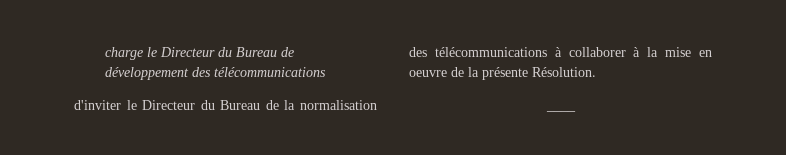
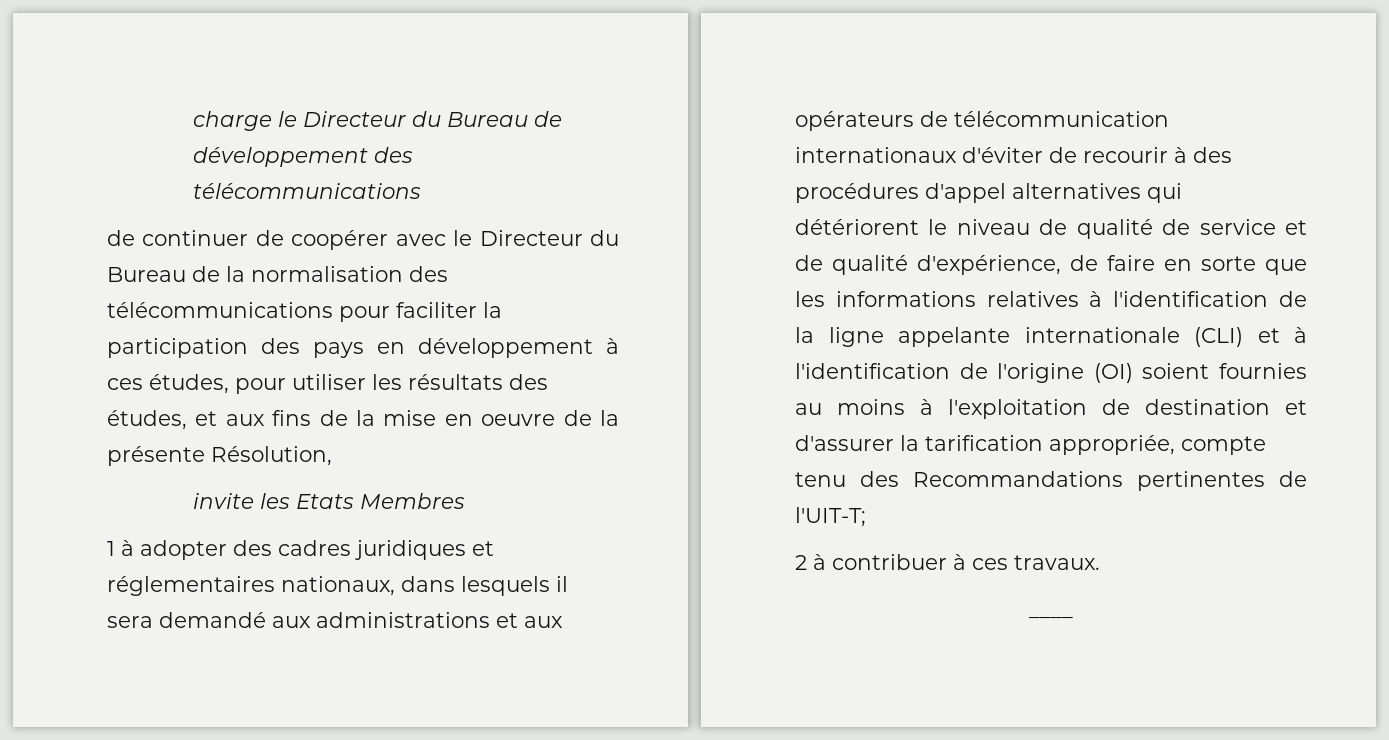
[74,100,121,110] d'inviter -> [107,230,446,250] de continuer de coopérer avec
[554,47,641,57] à collaborer à -> [339,302,502,322] [107,338,619,358] [107,374,548,394] [107,410,348,430] pour faciliter la participation des pays en développement à ces études, pour utiliser les résultats des études, et aux fins de
[532,67,596,77] Résolution. -> [211,446,332,466] [192,493,465,509] [107,540,494,560] [107,576,568,596] [107,612,563,628] [795,111,1169,131] [795,147,1232,163] [795,183,1182,203] [795,219,1307,239] [795,255,1307,275] [795,291,1307,307] [795,327,1307,347] [795,363,1307,383] [795,399,1307,419] [795,435,1266,455] [795,471,1307,491] [795,507,866,527] [795,554,1100,570] Résolution, // invite les Etats Membres // 1 à adopter des cadres juridiques et réglementaires nationaux, dans lesquels il sera demandé aux administrations et aux opérateurs de télécommunication internationaux d'éviter de recourir à des procédures d'appel alternatives qui détériorent le niveau de qualité de service et de qualité d'expérience, de faire en sorte que les informations relatives à l'identification de la ligne appelante internationale (CLI) et à l'identification de l'origine (OI) soient fournies au moins à l'exploitation de destination et d'assurer la tarification appropriée, compte tenu des Recommandations pertinentes de l'UIT-T; // 2 à contribuer à ces travaux.

